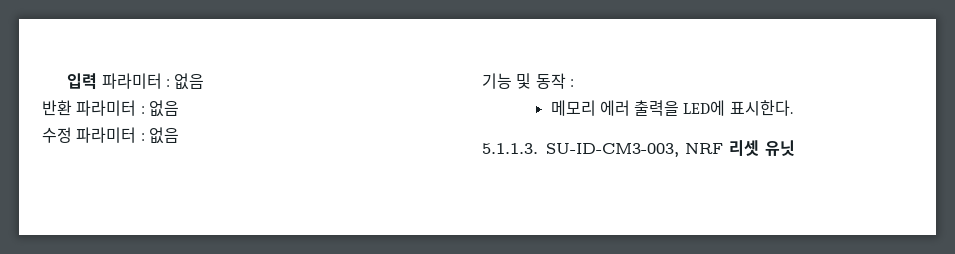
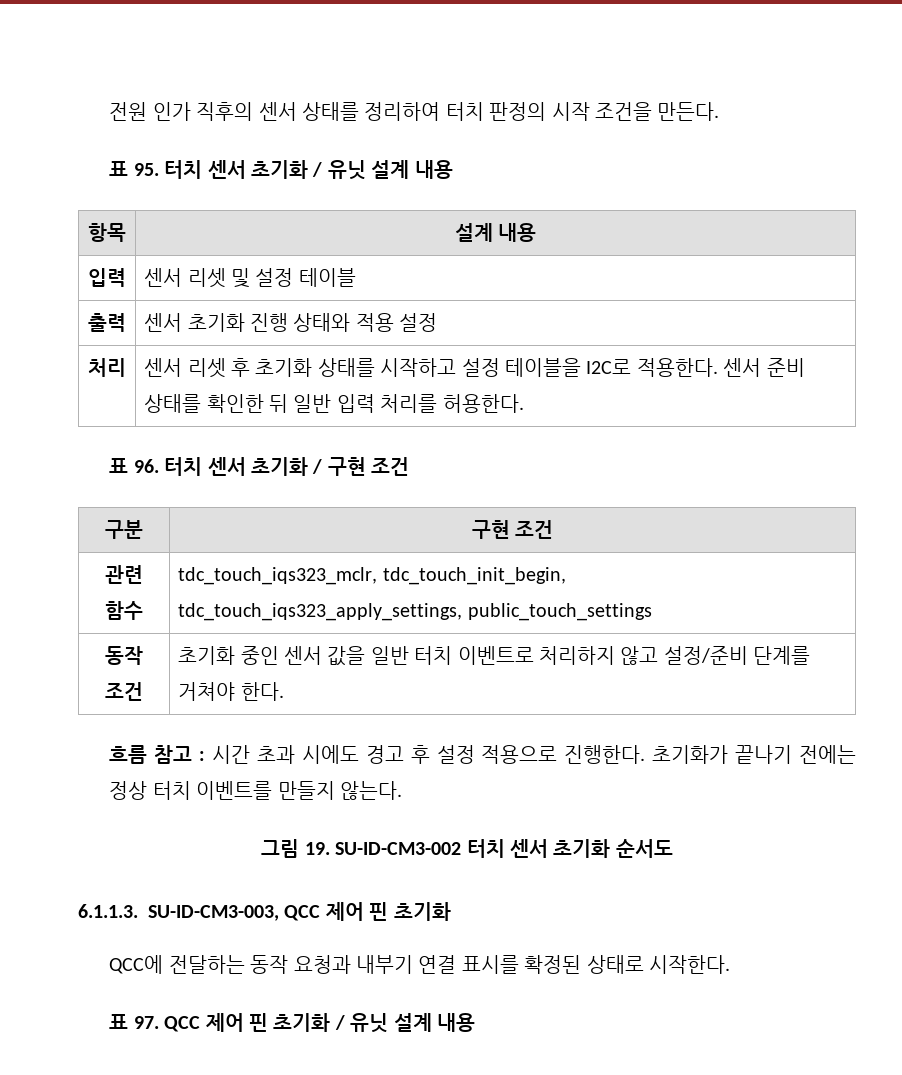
[67,73,205,90] [42,100,179,117] [42,127,179,144] [482,73,574,89] [550,100,793,116] [482,140,795,157] 입력 파라미터 : 없음 // 반환 파라미터 : 없음 // 수정 파라미터 : 없음 // 기능 및 동작 : // 메모리 에러 출력을 LED에 표시한다. // 5.1.1.3. SU-ID-CM3-003, NRF 리셋 유닛 -> [109,102,720,121] [109,160,453,180] [88,223,126,242] [454,223,537,242] [88,268,126,287] [144,268,356,288] [88,313,126,332] [144,313,438,332] [88,358,126,377] [144,358,805,378] [144,394,524,413] [109,457,410,476] [105,520,143,539] [471,520,554,539] [105,565,143,584] [105,601,143,620] [178,567,566,585] [178,603,652,621] [105,646,143,665] [105,682,143,701] [178,646,811,666] [178,682,284,701] [109,745,857,764] [109,781,403,800] [261,839,673,858] [78,902,451,921] [109,955,731,974] [109,1013,476,1033] 전원 인가 직후의 센서 상태를 정리하여 터치 판정의 시작 조건을 만든다. // 표 95. 터치 센서 초기화 / 유닛 설계 내용 // 항목 | 설계 내용 // 입력 | 센서 리셋 및 설정 테이블 // 출력 | 센서 초기화 진행 상태와 적용 설정 // 처리 | 센서 리셋 후 초기화 상태를 시작하고 설정 테이블을 I2C로 적용한다. 센서 준비 상태를 확인한 뒤 일반 입력 처리를 허용한다. // 표 96. 터치 센서 초기화 / 구현 조건 // 구분 | 구현 조건 // 관련 함수 | tdc_touch_iqs323_mclr, tdc_touch_init_begin, tdc_touch_iqs323_apply_settings, public_touch_settings // 동작 조건 | 초기화 중인 센서 값을 일반 터치 이벤트로 처리하지 않고 설정/준비 단계를 거쳐야 한다. // 흐름 참고 : 시간 초과 시에도 경고 후 설정 적용으로 진행한다. 초기화가 끝나기 전에는 정상 터치 이벤트를 만들지 않는다. // 그림 19. SU-ID-CM3-002 터치 센서 초기화 순서도 // 6.1.1.3. SU-ID-CM3-003, QCC 제어 핀 초기화 // QCC에 전달하는 동작 요청과 내부기 연결 표시를 확정된 상태로 시작한다. // 표 97. QCC 제어 핀 초기화 / 유닛 설계 내용

